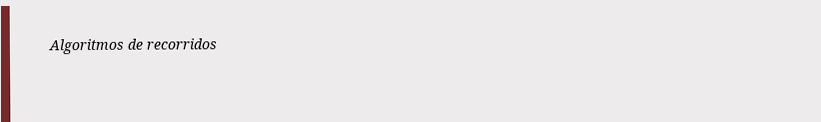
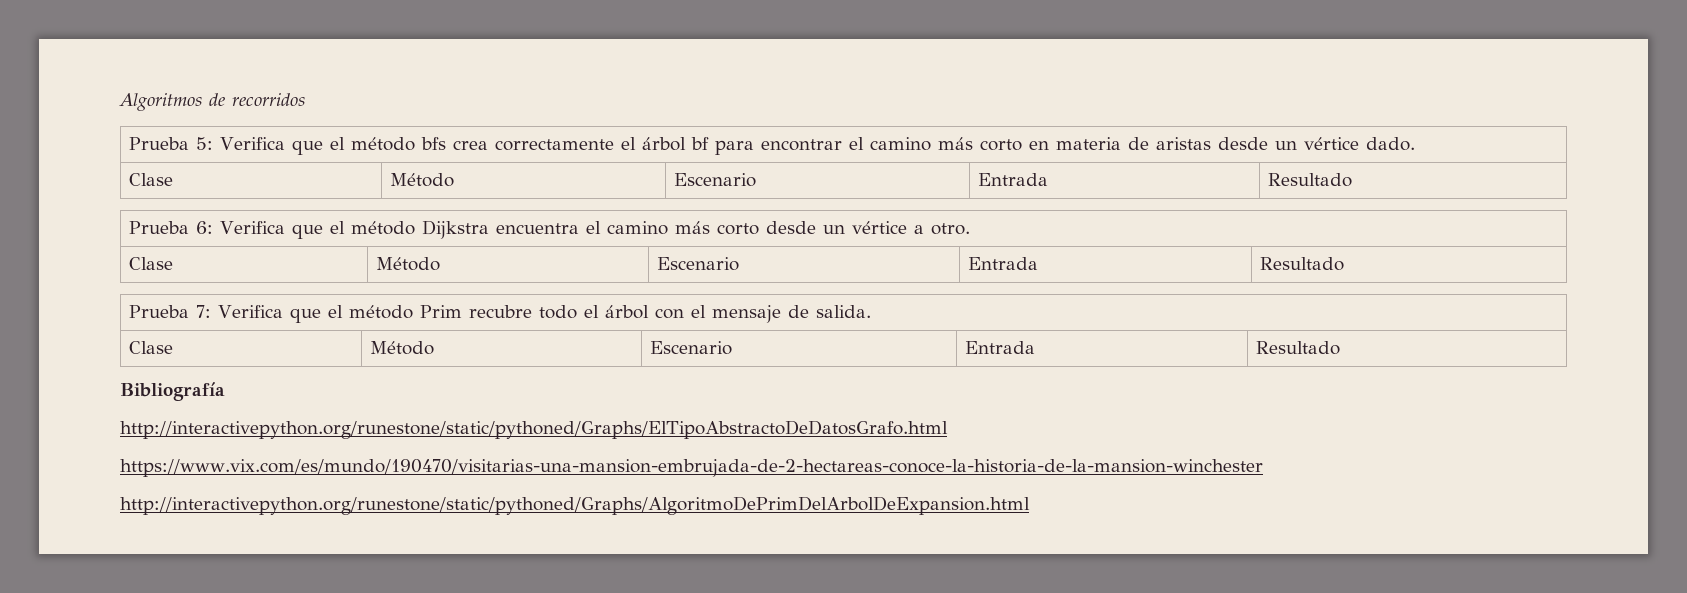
(217, 44) none -> [128,137,1415,155] [128,173,173,186] [389,173,454,187] [673,173,756,187] [977,173,1048,186] [1267,173,1352,187] [128,220,970,239] [128,257,173,270] [375,257,440,271] [656,257,739,271] [967,257,1038,270] [1259,257,1344,271] [128,305,871,323] [128,341,173,354] [369,341,434,355] [649,341,732,355] [964,341,1035,354] [1255,341,1340,355] [120,382,225,401] [120,420,948,439] [120,459,1263,477] [120,496,1030,515] // Prueba 5: Verifica que el método bfs crea correctamente el árbol bf para encontrar el camino más corto en materia de aristas desde un vértice dado. // Clase | Método | Escenario | Entrada | Resultado // Prueba 6: Verifica que el método Dijkstra encuentra el camino más corto desde un vértice a otro. // Clase | Método | Escenario | Entrada | Resultado // Prueba 7: Verifica que el método Prim recubre todo el árbol con el mensaje de salida. // Clase | Método | Escenario | Entrada | Resultado // Bibliografía // http://interactivepython.org/runestone/static/pythoned/Graphs/ElTipoAbstractoDeDatosGrafo.html // https://www.vix.com/es/mundo/190470/visitarias-una-mansion-embrujada-de-2-hectareas-conoce-la-historia-de-la-mansion-winchester // http://interactivepython.org/runestone/static/pythoned/Graphs/AlgoritmoDePrimDelArbolDeExpansion.html

